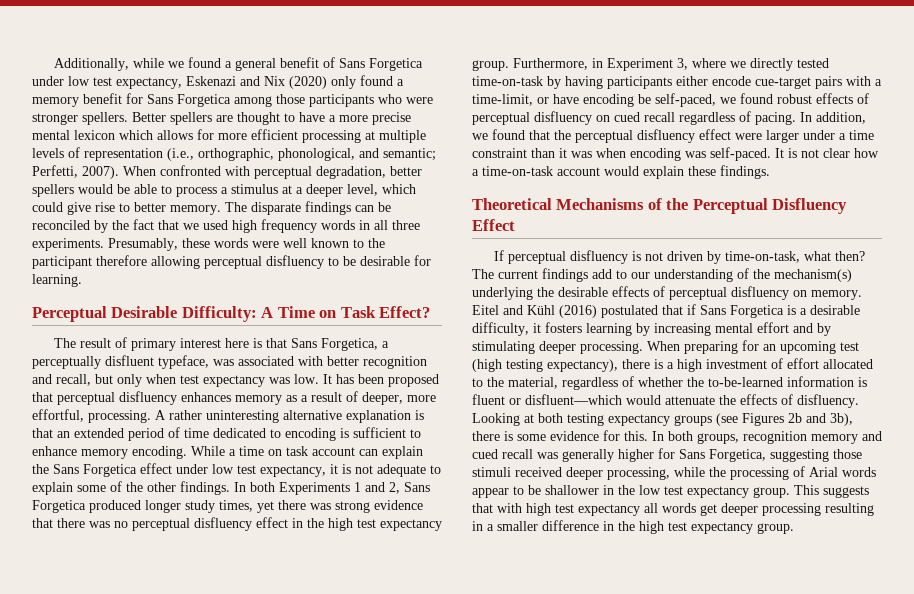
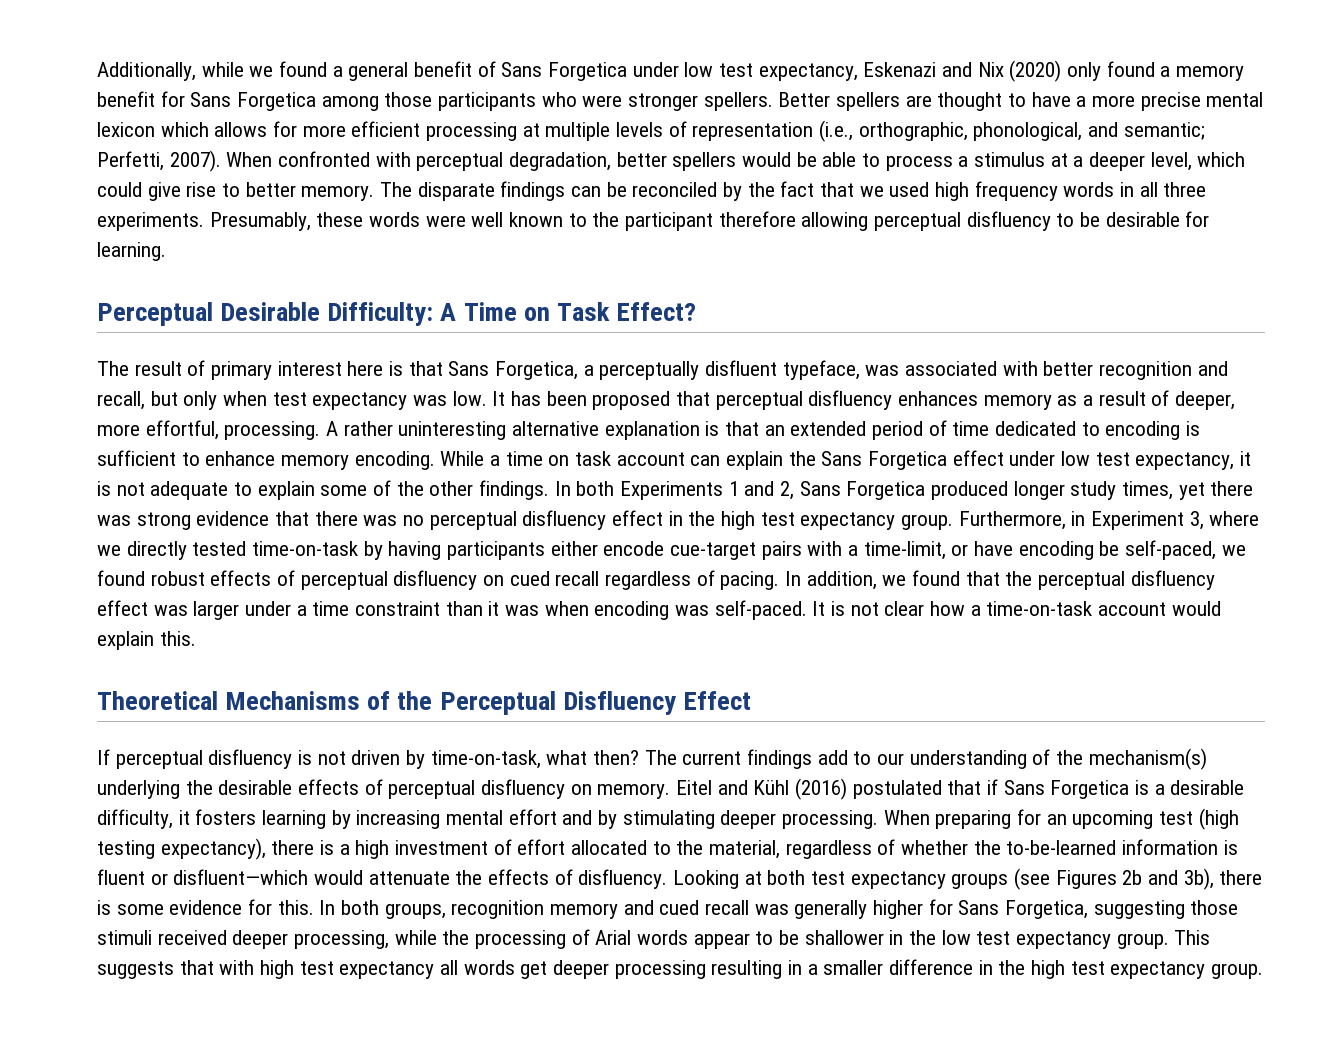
[735,133,762,140] were -> [153,605,188,616] was
[688,165,770,179] these findings. -> [159,631,196,646] this.
[567,413,604,426] testing -> [811,871,846,885] test

